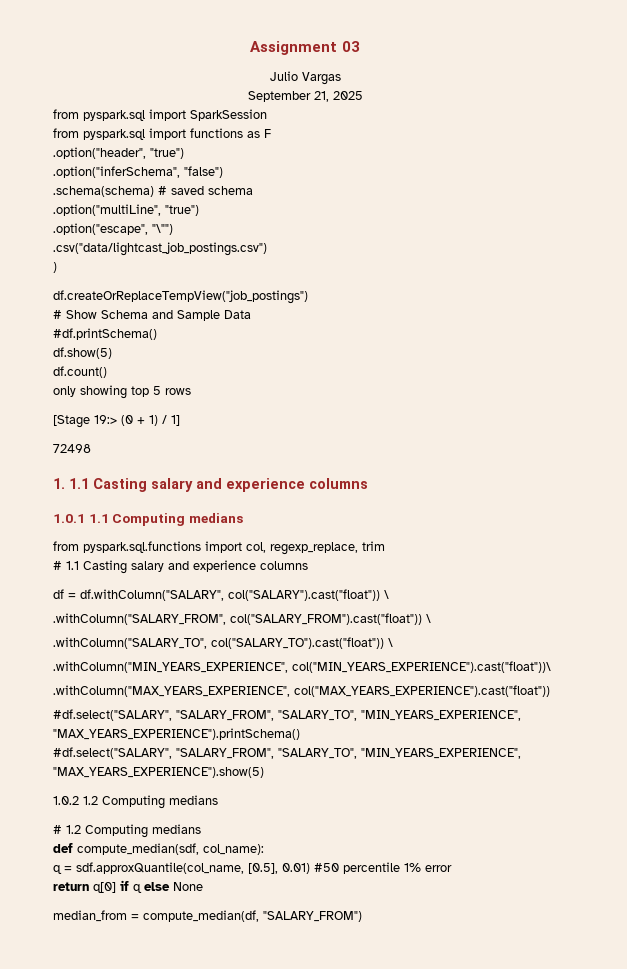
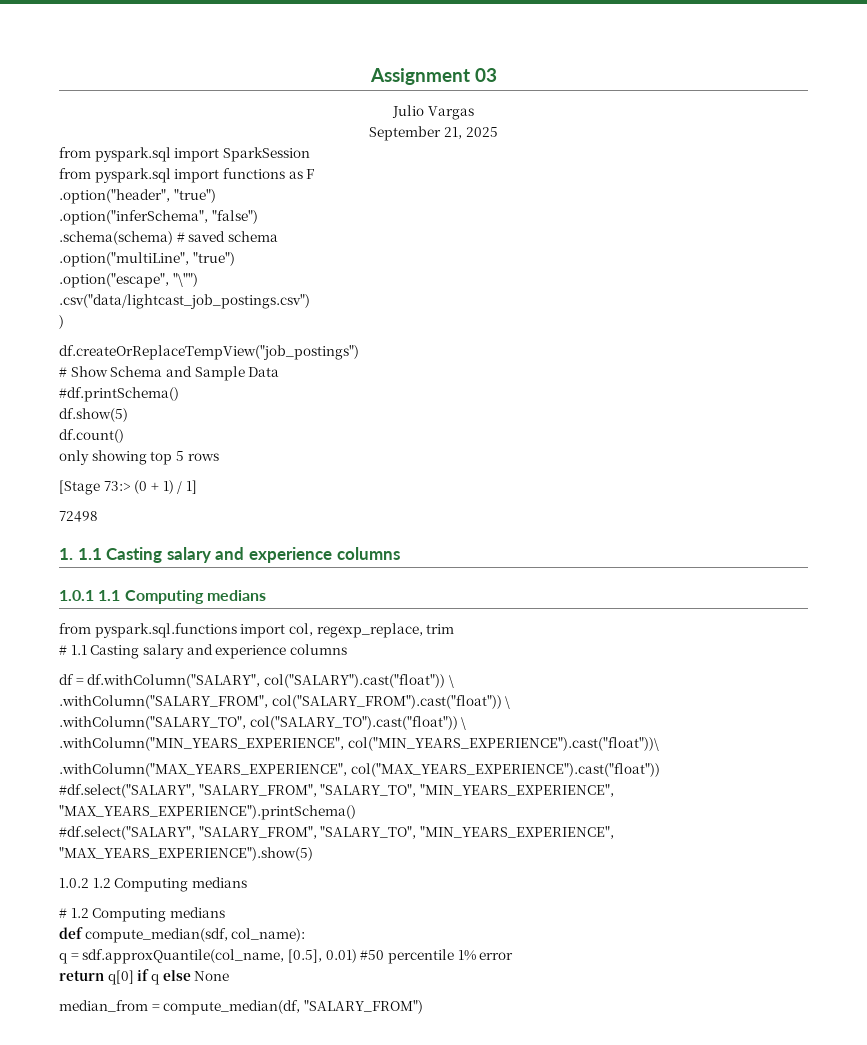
[94,415,117,424] 19:> -> [103,481,131,491] 73:>

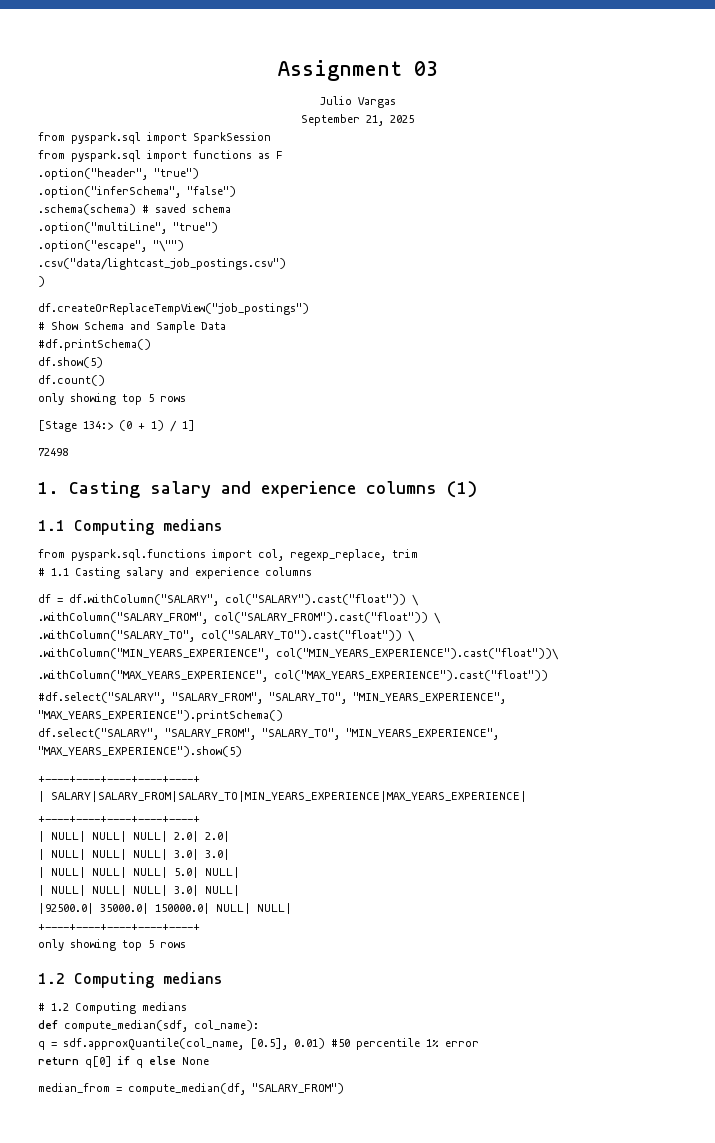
[103,481,131,491] 73:> -> [83,421,113,430] 134:>
[77,547,400,563] [59,590,94,601] 1.1 Casting salary and experience columns // 1.0.1 -> [69,481,477,498] Casting salary and experience columns (1) //
[59,826,195,840] #df.select("SALARY", -> [38,728,159,740] df.select("SALARY",
[59,878,89,888] 1.0.2 -> [38,776,200,782] [38,791,527,802] [38,816,200,822] [38,831,230,842] [38,849,230,860] [38,867,240,878] [38,885,240,896] [38,903,292,914] [38,924,200,930] [38,939,186,951] +----+----+----+----+----+ // | SALARY|SALARY_FROM|SALARY_TO|MIN_YEARS_EXPERIENCE|MAX_YEARS_EXPERIENCE| // +----+----+----+----+----+ // | NULL| NULL| NULL| 2.0| 2.0| // | NULL| NULL| NULL| 3.0| 3.0| // | NULL| NULL| NULL| 5.0| NULL| // | NULL| NULL| NULL| 3.0| NULL| // |92500.0| 35000.0| 150000.0| NULL| NULL| // +----+----+----+----+----+ // only showing top 5 rows //

